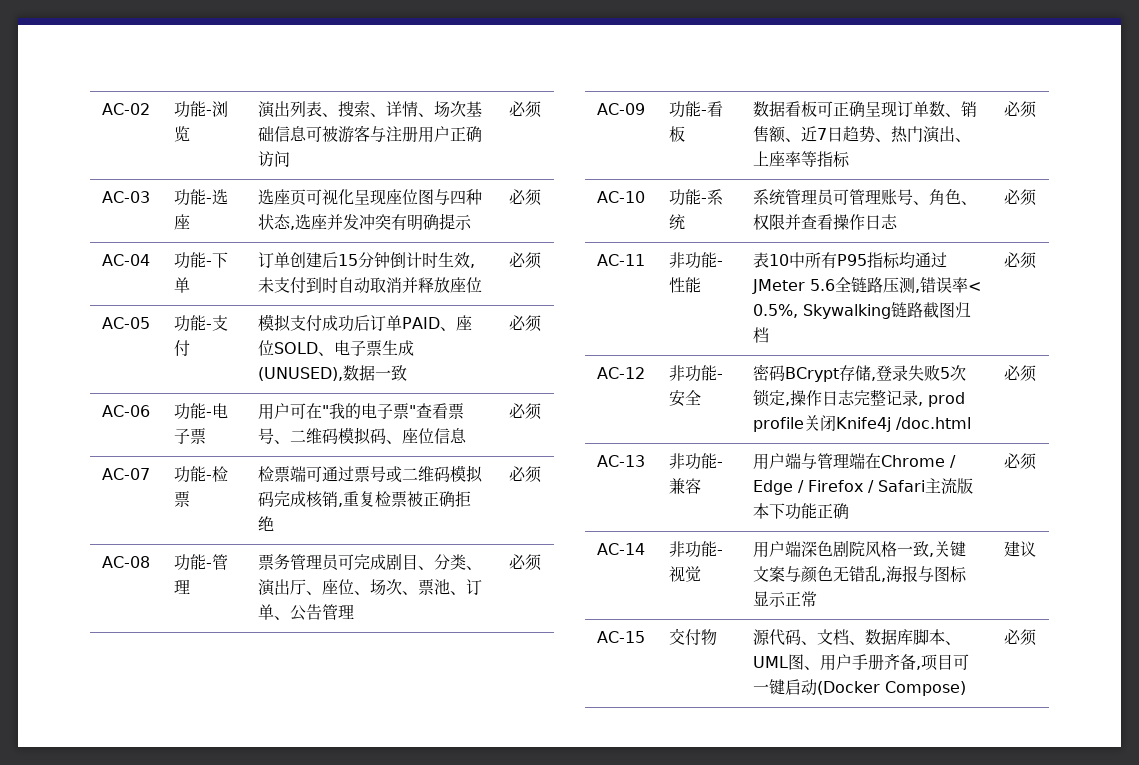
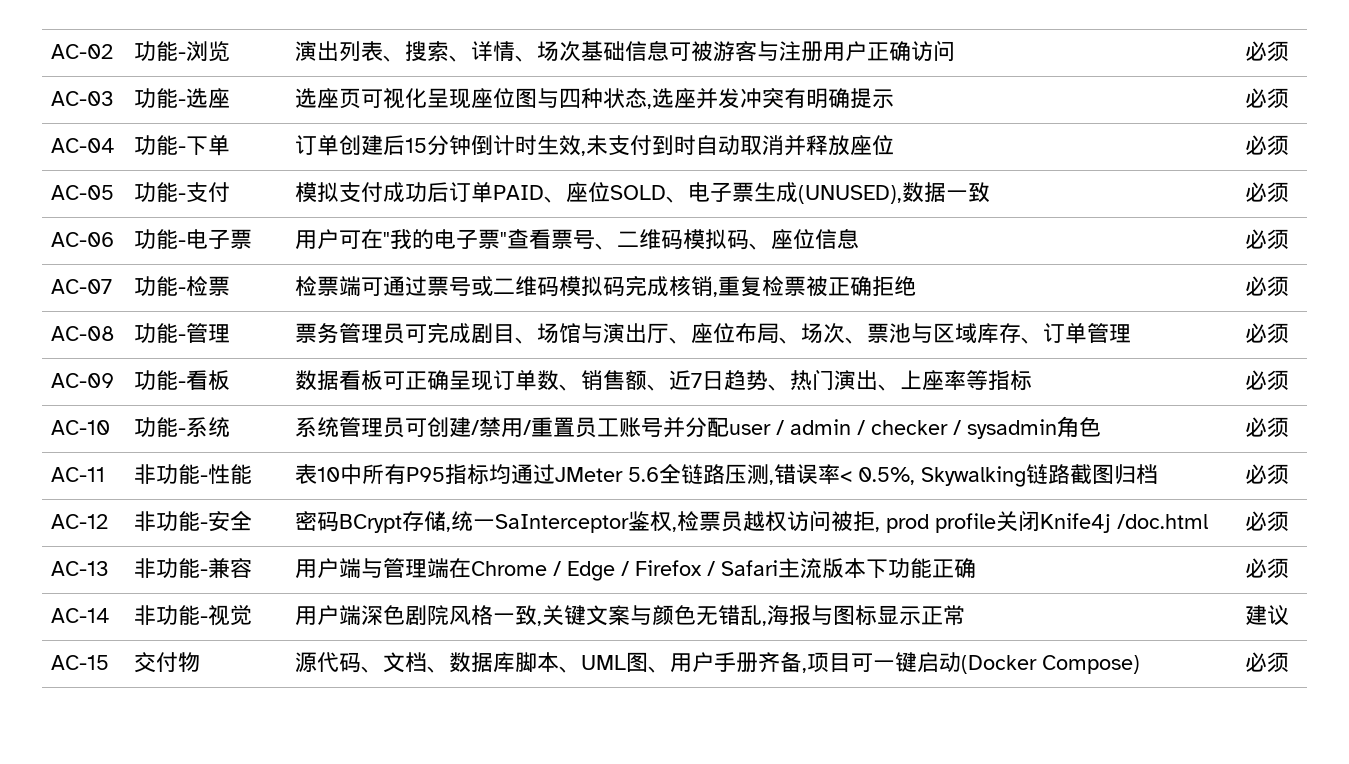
[433,554,482,570] 分类、 -> [537,323,604,343] 场馆与
(354, 587) none -> [735,323,780,344] 布局
[449,579,482,595] [257,604,322,621] 、订单、公告 -> [911,323,1088,344] 与区域库存、订单
[848,189,977,205] [752,214,898,230] 管理账号、角色、权限并查看操作日志 -> [427,416,1102,439] 创建/禁用/重置员工账号并分配user / admin / checker / sysadmin角色
[875,365,966,381] [752,389,918,407] 登录失败5次锁定,操作日志完整记录 -> [451,510,876,533] 统一SaInterceptor鉴权,检票员越权访问被拒

